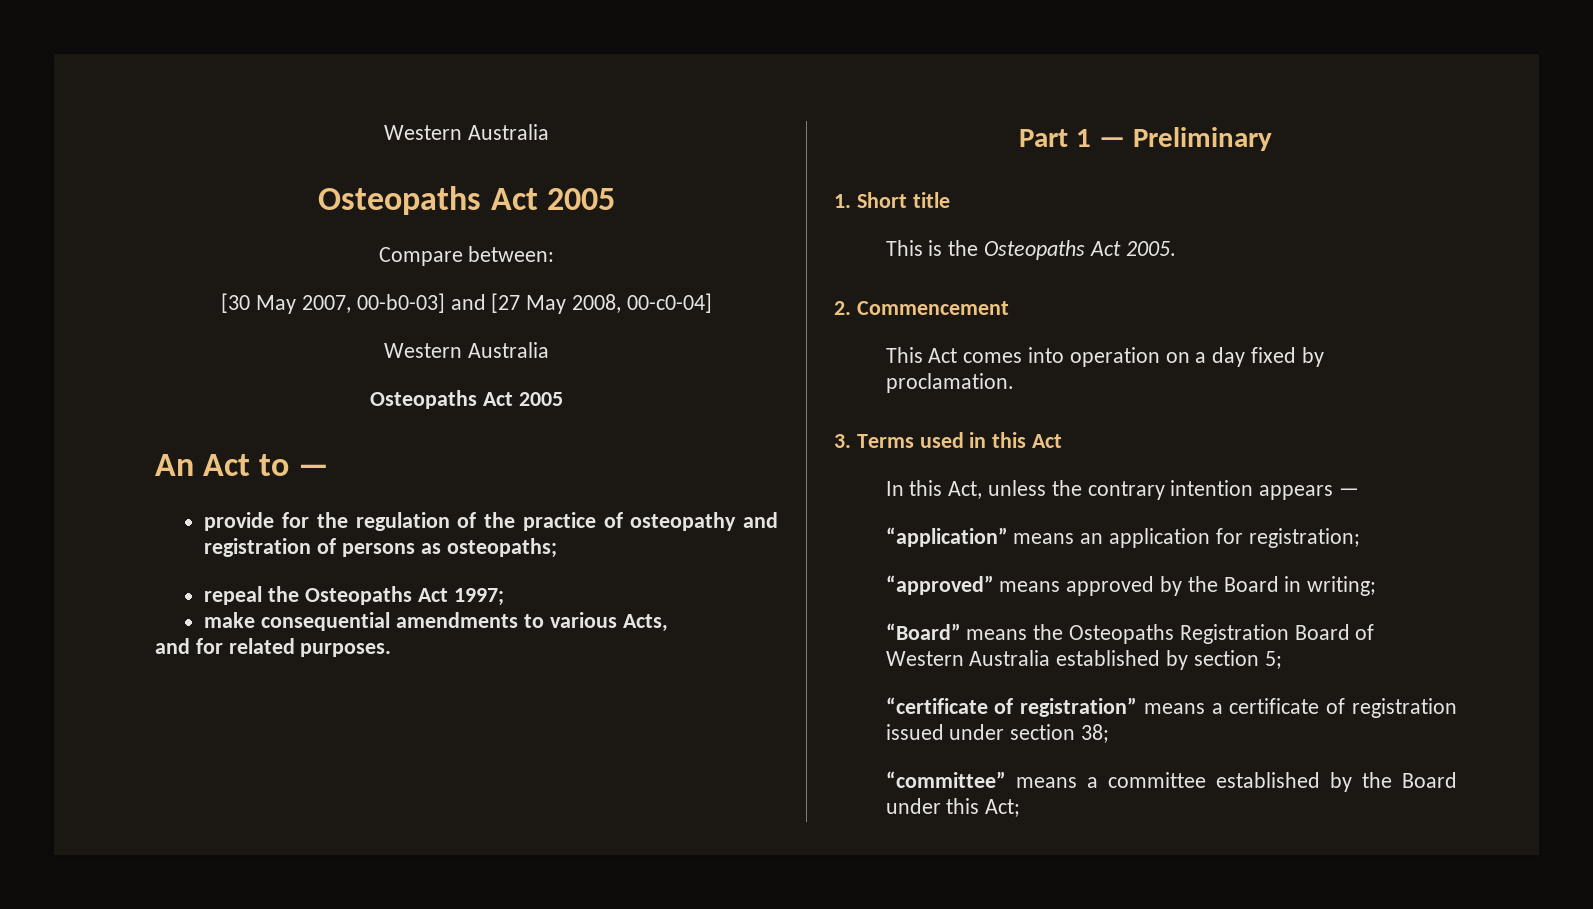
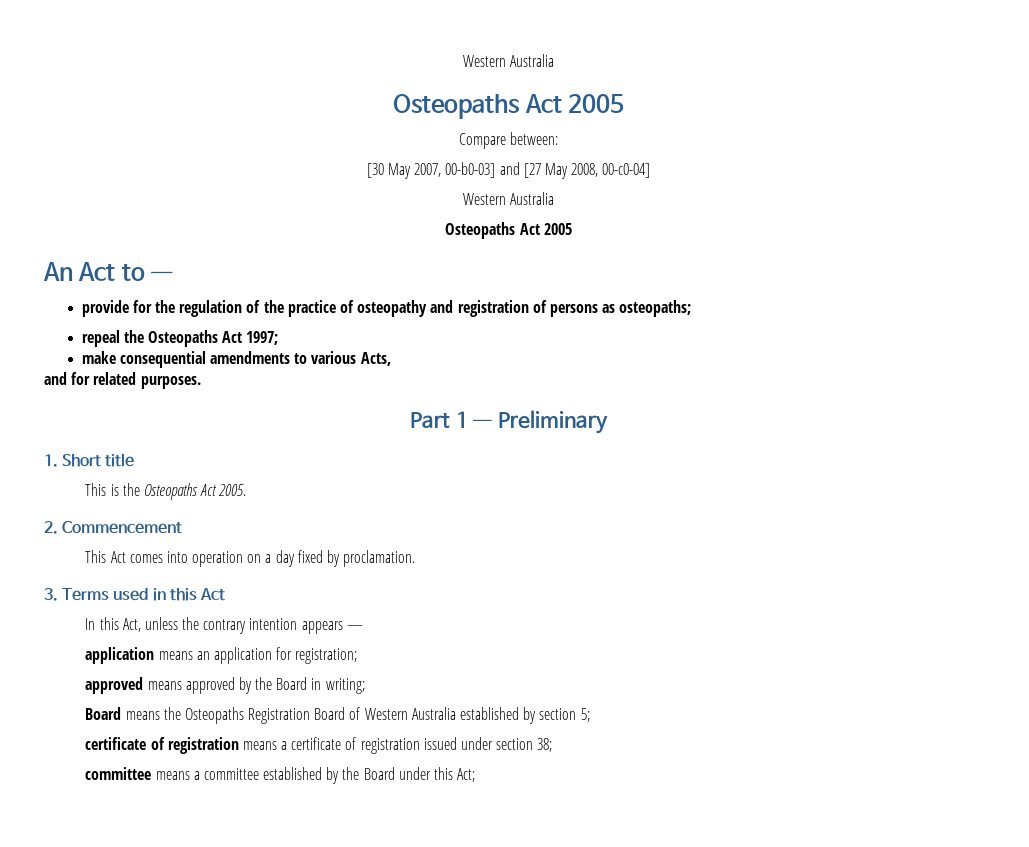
[885,527,1008,547] “application” -> [85,647,155,664] application
[885,575,994,595] “approved” -> [85,677,144,694] approved
[885,623,961,640] “Board” -> [85,707,122,720] Board
[885,697,1138,717] “certificate of registration” -> [85,737,239,754] certificate of registration
[885,771,1006,788] “committee” -> [85,767,152,780] committee

